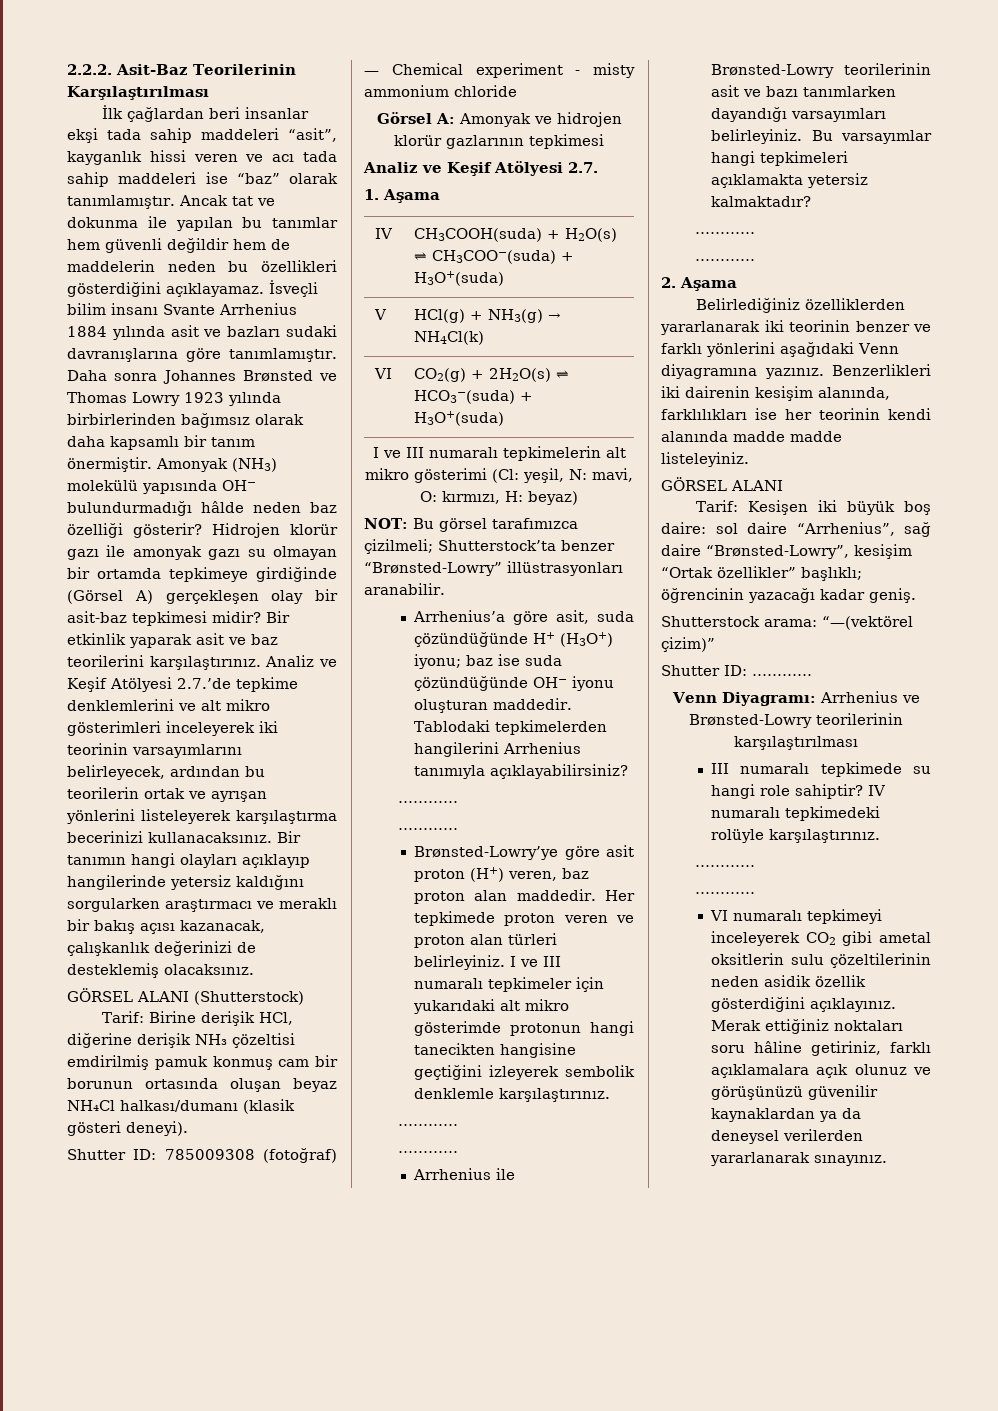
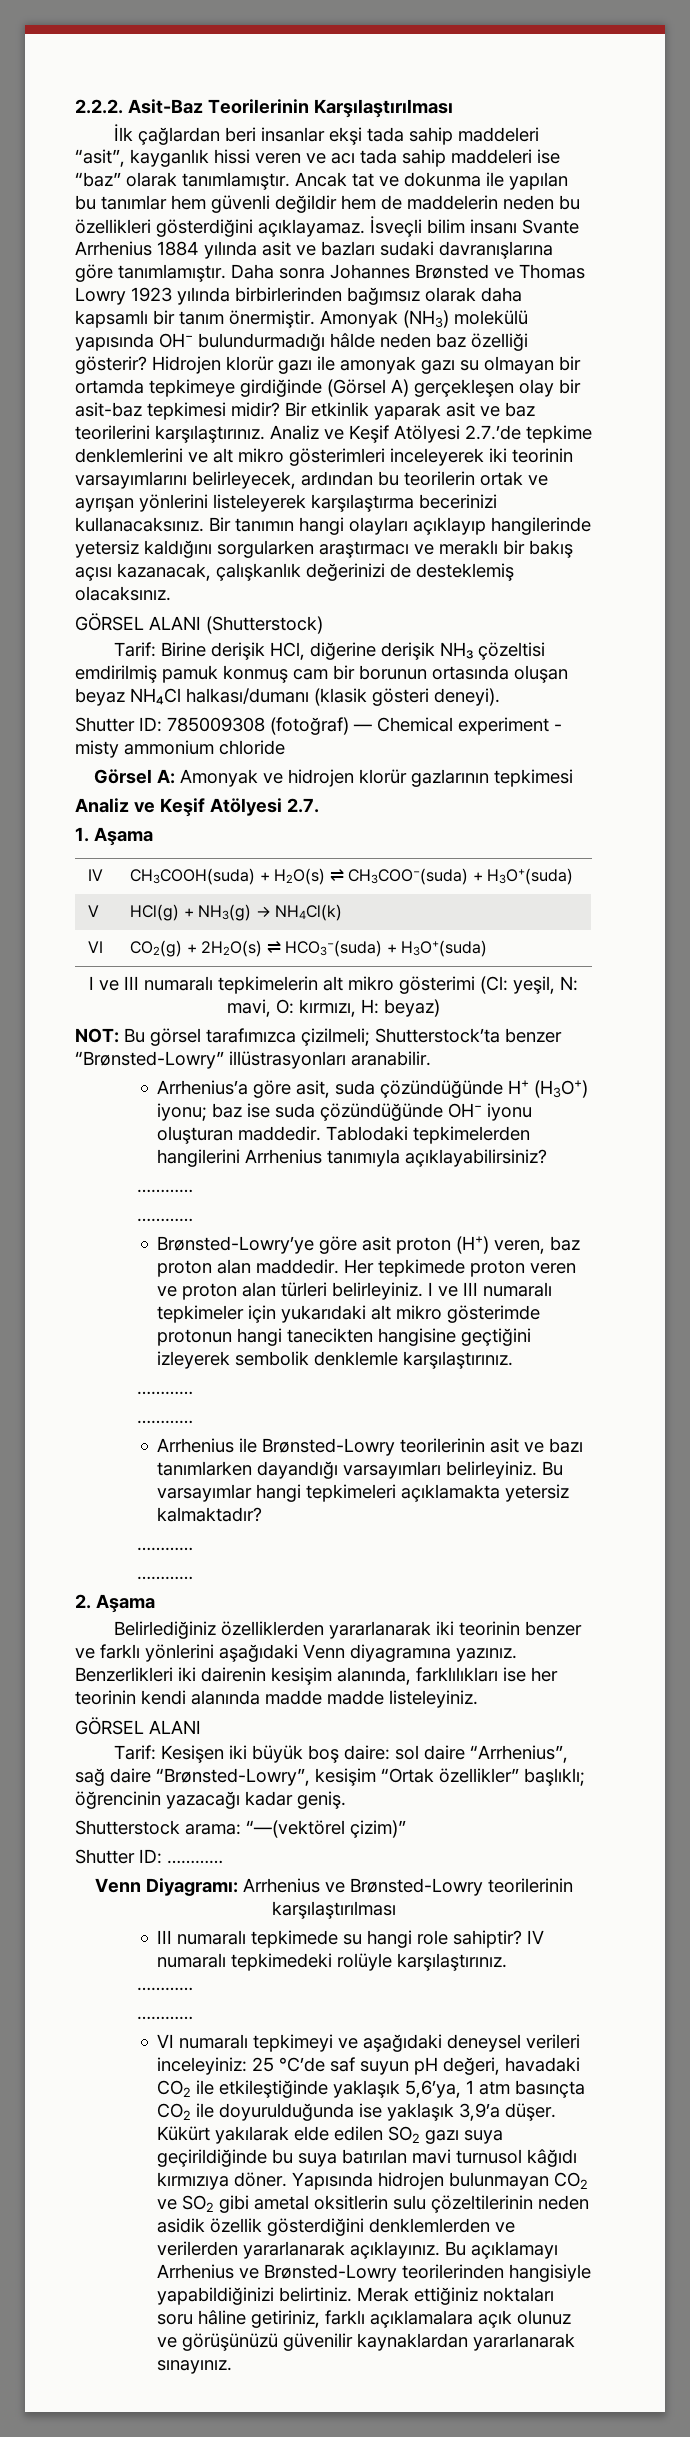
[711,931,836,946] inceleyerek CO2 -> [338,2034,581,2052] [157,2057,581,2075] [157,2080,586,2098] [157,2103,557,2121] [157,2126,504,2144] [157,2149,578,2167] [157,2172,589,2190] [157,2195,215,2212] ve aşağıdaki deneysel verileri inceleyiniz: 25 °C’de saf suyun pH değeri, havadaki CO2 ile etkileştiğinde yaklaşık 5,6’ya, 1 atm basınçta CO2 ile doyurulduğunda ise yaklaşık 3,9’a düşer. Kükürt yakılarak elde edilen SO2 gazı suya geçirildiğinde bu suya batırılan mavi turnusol kâğıdı kırmızıya döner. Yapısında hidrojen bulunmayan CO2 ve SO2
[810,998,897,1012] açıklayınız. -> [369,2218,516,2233] [157,2241,559,2259] [157,2264,592,2282] [157,2287,353,2305] denklemlerden ve verilerden yararlanarak açıklayınız. Bu açıklamayı Arrhenius ve Brønsted-Lowry teorilerinden hangisiyle yapabildiğinizi belirtiniz.
[819,1108,862,1122] [711,1129,864,1144] ya da deneysel verilerden -> (469, 2342) none

